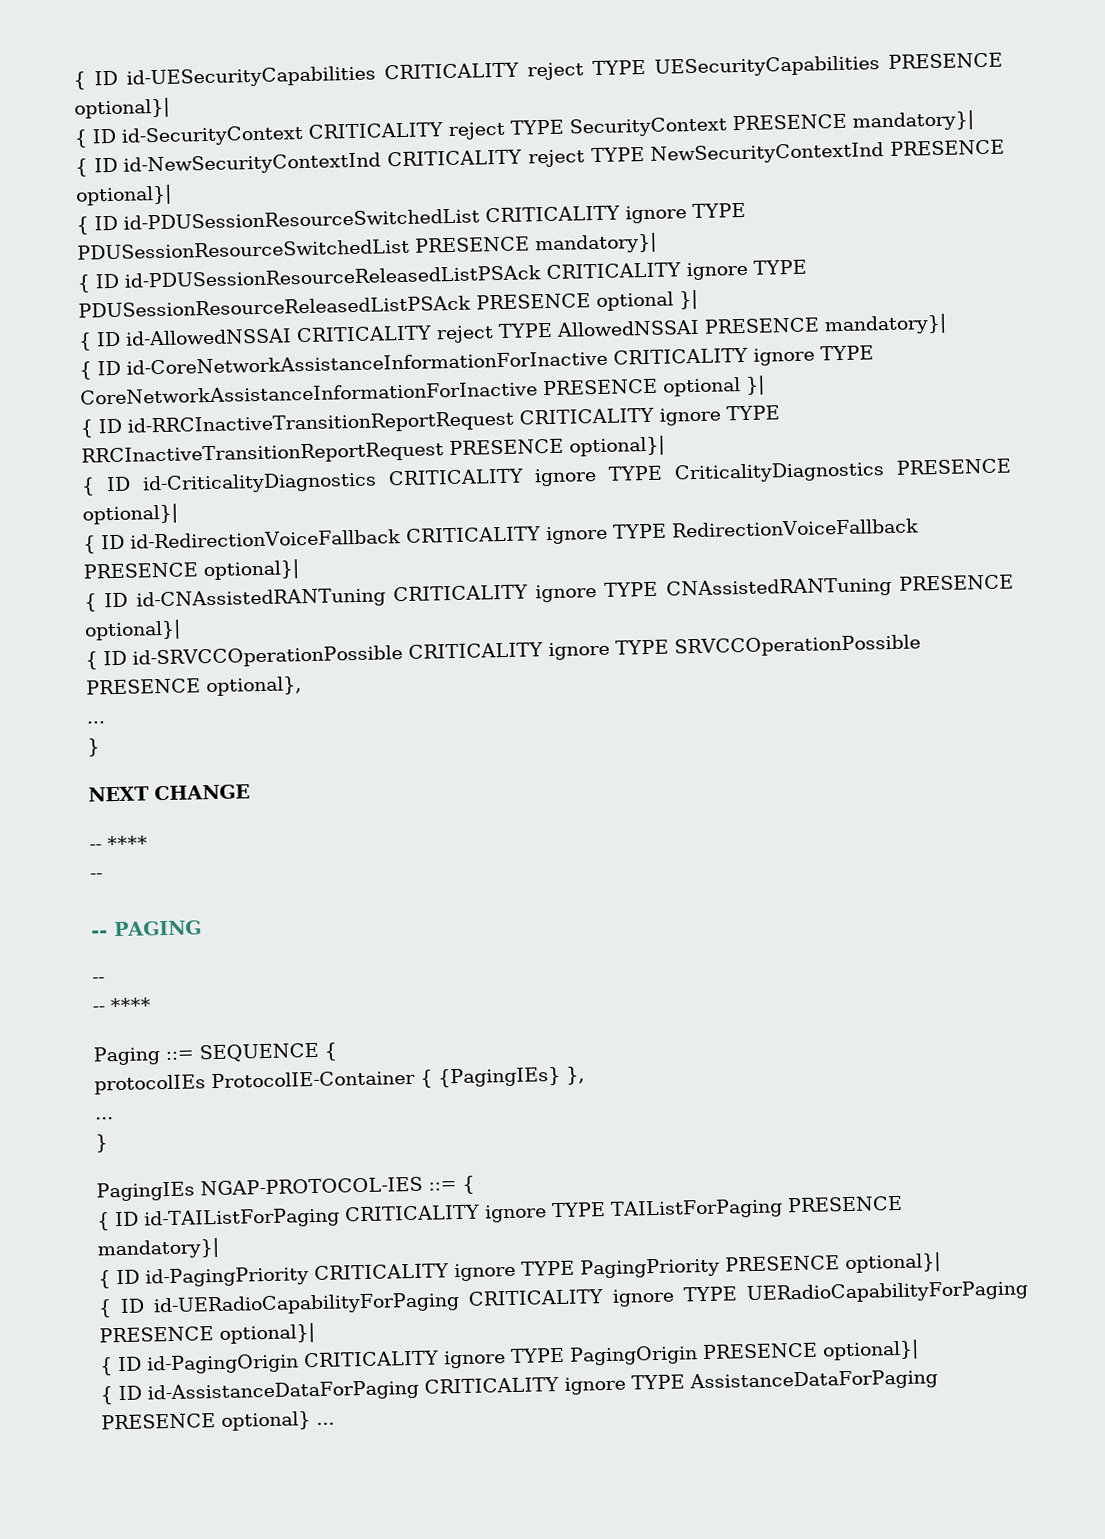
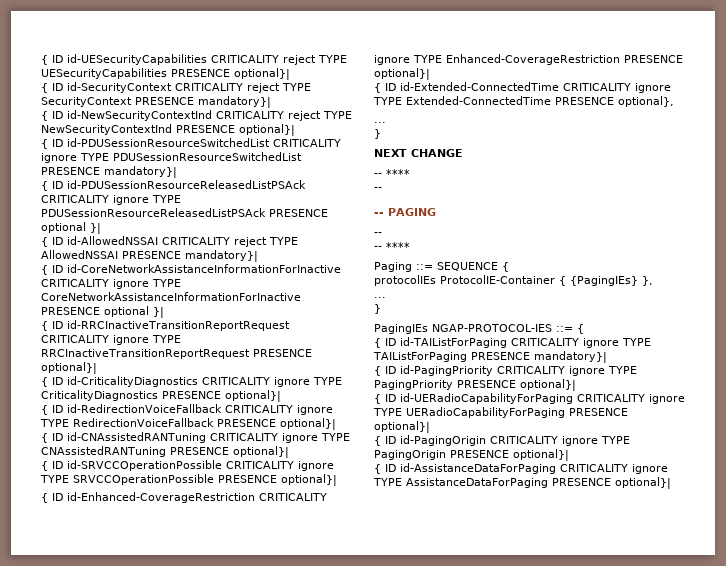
(201, 686) none -> [281,474,337,486] [41,492,327,503] [374,54,683,65] [374,68,430,80] [374,82,671,93] [373,96,614,105] optional}| // { ID id-Enhanced-CoverageRestriction CRITICALITY ignore TYPE Enhanced-CoverageRestriction PRESENCE optional}| // { ID id-Extended-ConnectedTime CRITICALITY ignore TYPE Extended-ConnectedTime PRESENCE
[221,1411,335,1431] optional} ... -> [615,477,671,489] optional}|

